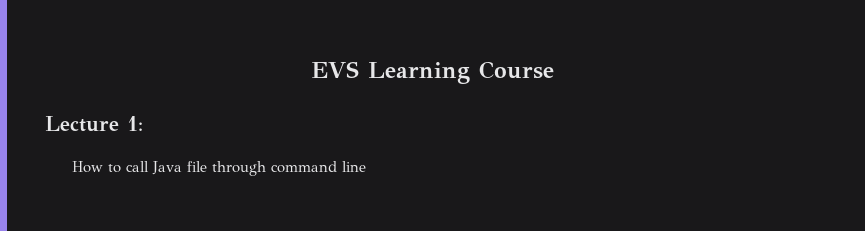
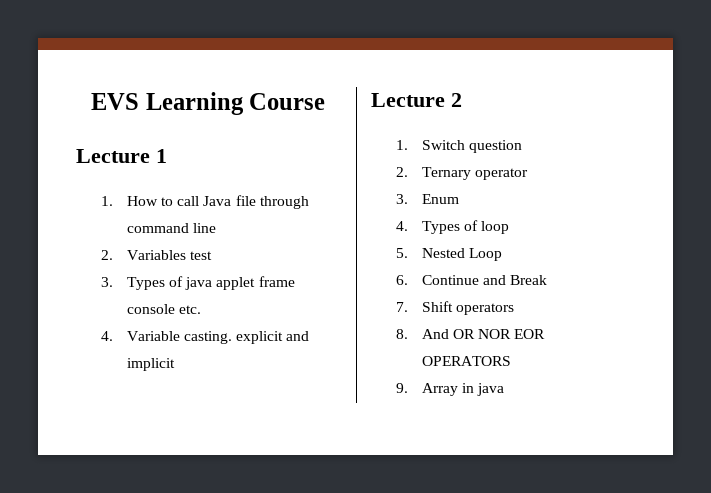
[127,116,143,131] 1: // -> [156,149,167,163] [101,196,114,206] 1 // 1.
(367, 166) none -> [101,250,213,260] [101,276,295,290] [126,304,202,314] [101,331,310,344] [126,358,175,371] [371,93,462,107] [396,140,523,153] [396,167,529,180] [396,194,459,204] [396,220,510,234] [396,248,503,261] [396,275,548,285] [396,301,515,315] [396,329,546,339] [421,356,511,366] [396,383,505,396] // 2. Variables test // 3. Types of java applet frame console etc. // 4. Variable casting. explicit and implicit // Lecture 2 // 1. Switch question // 2. Ternary operator // 3. Enum // 4. Types of loop // 5. Nested Loop // 6. Continue and Break // 7. Shift operators // 8. And OR NOR EOR OPERATORS // 9. Array in java

